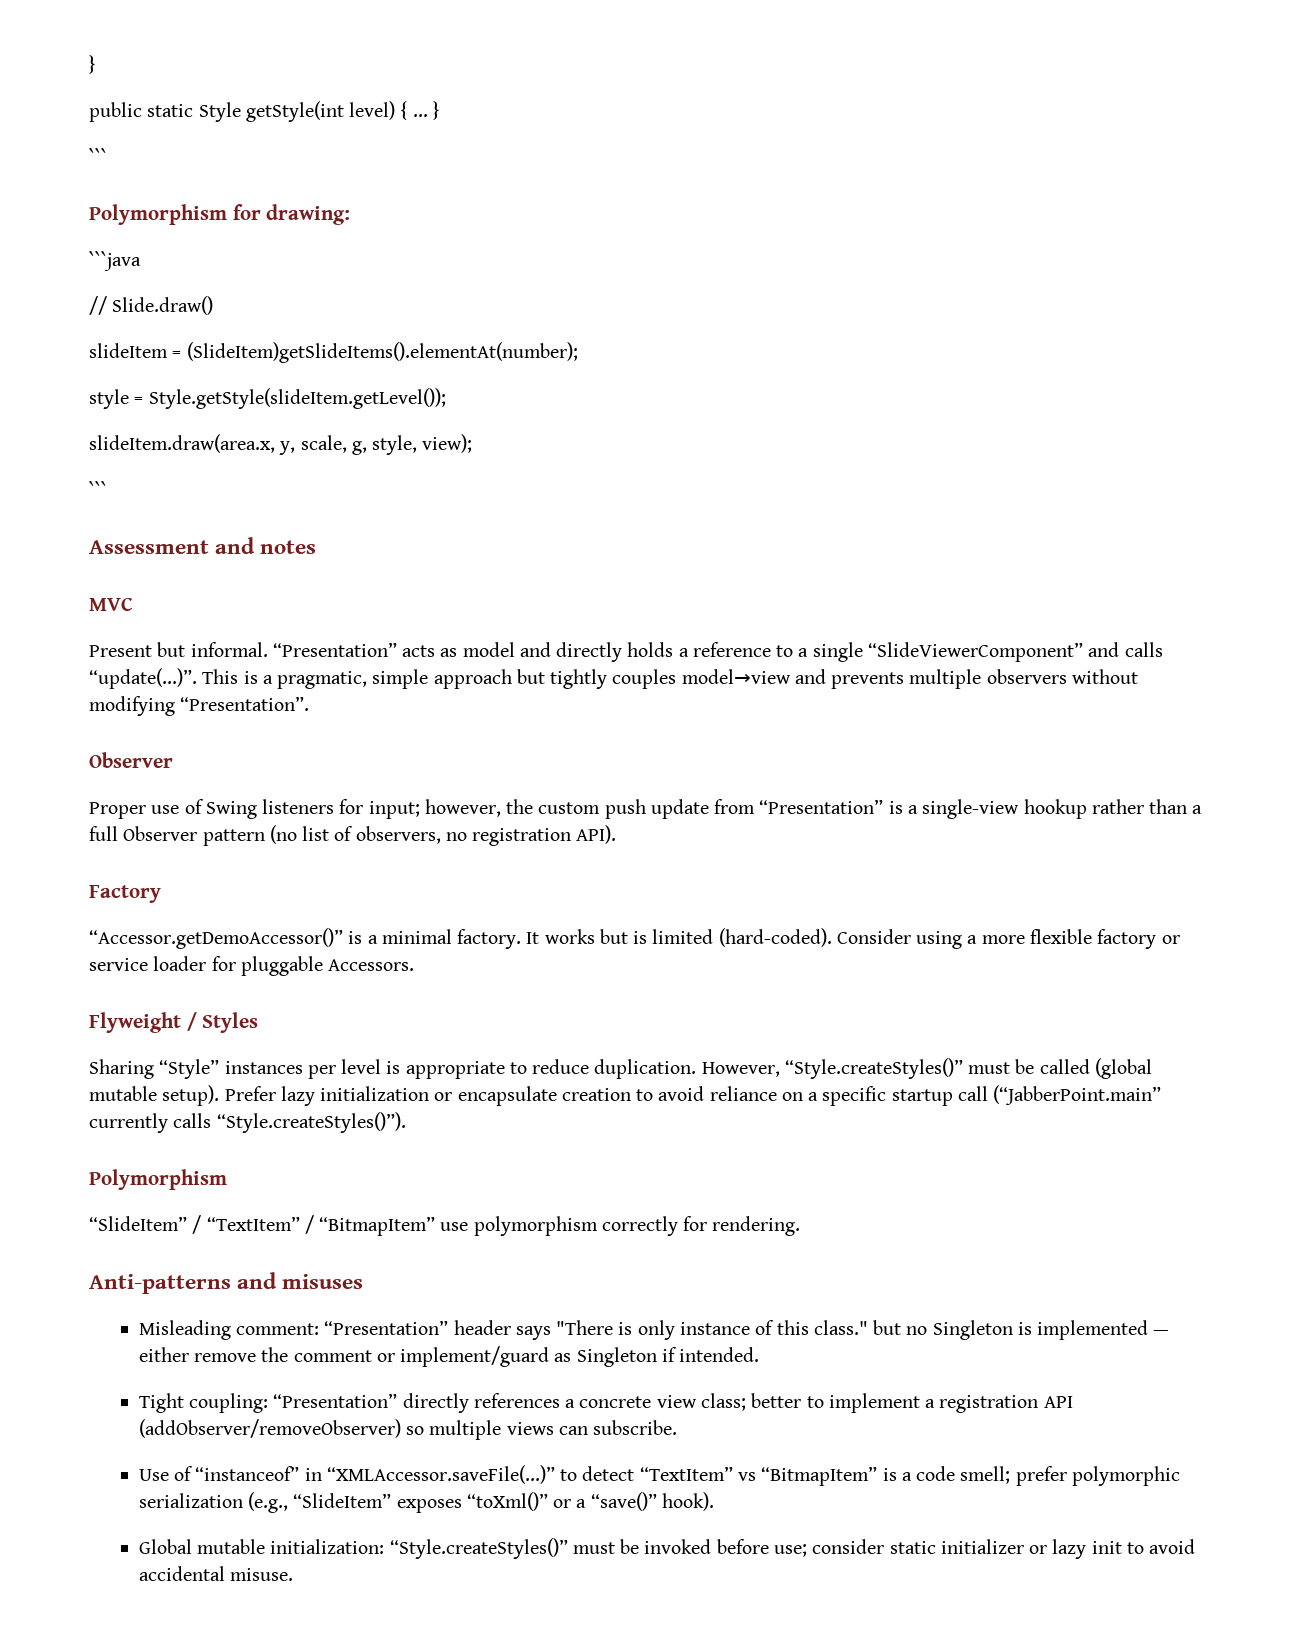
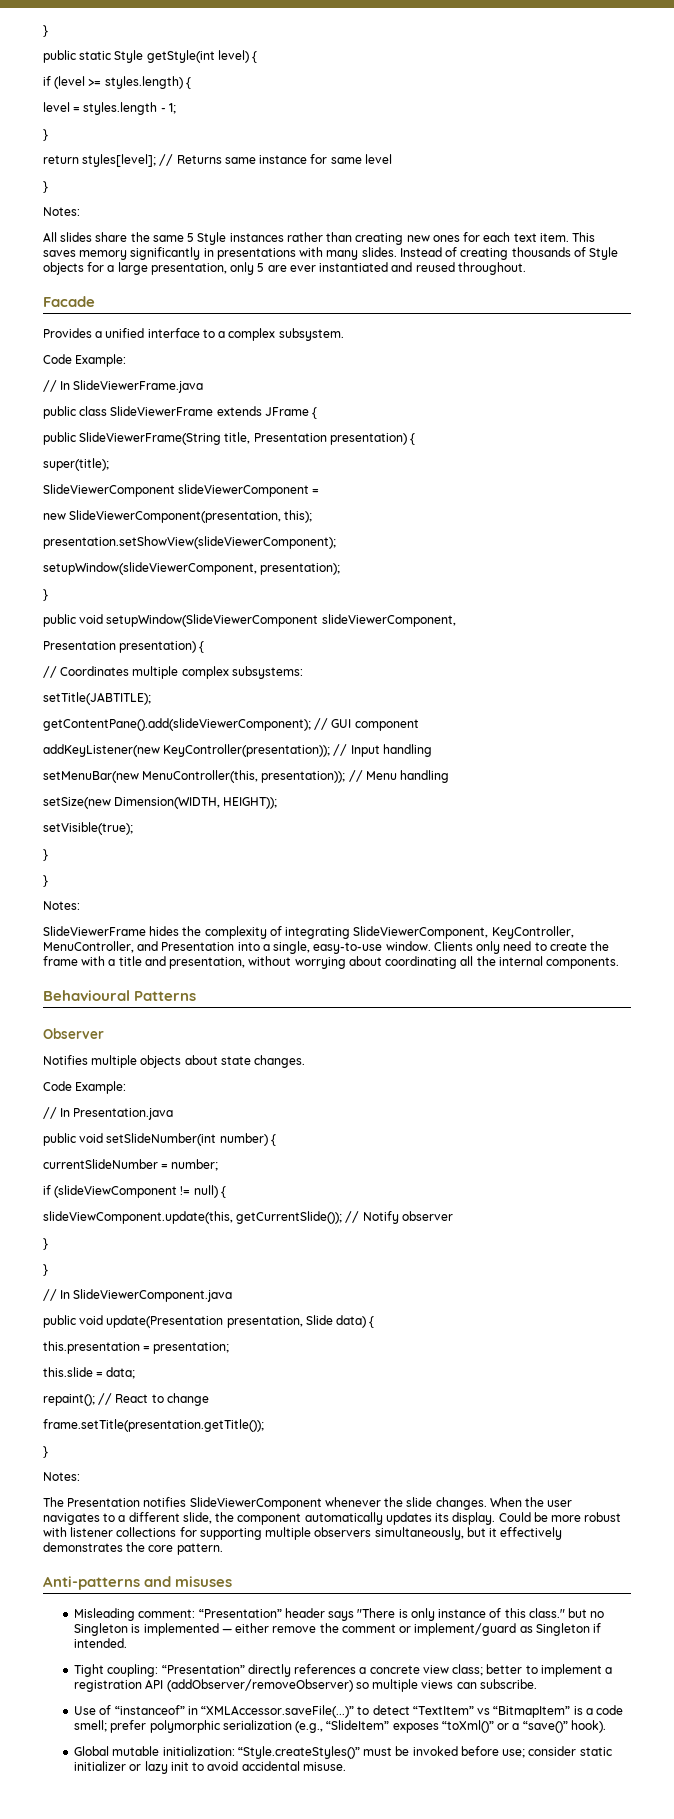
[412,101,440,120] [89,148,107,163] [89,204,351,225] [89,251,141,271] [89,296,214,315] [89,342,578,363] [89,388,446,409] [89,434,473,455] [89,481,107,496] [89,537,317,554] [89,598,133,611] [89,642,1163,662] [89,668,1138,689] [89,696,310,716] [89,752,173,768] [89,799,1203,819] [89,825,617,846] [89,885,161,903] [89,928,1180,949] [89,956,415,976] [89,1012,259,1033] [89,1058,1152,1079] [89,1085,1162,1106] [89,1112,406,1133] [89,1169,227,1190] [89,1215,801,1236] ... } // ``` // Polymorphism for drawing: // ```java // // Slide.draw() // slideItem = (SlideItem)getSlideItems().elementAt(number); // style = Style.getStyle(slideItem.getLevel()); // slideItem.draw(area.x, y, scale, g, style, view); // ``` // Assessment and notes // MVC // Present but informal. “Presentation” acts as model and directly holds a reference to a single “SlideViewerComponent” and calls “update(...)”. This is a pragmatic, simple approach but tightly couples model→view and prevents multiple observers without modifying “Presentation”. // Observer // Proper use of Swing listeners for input; however, the custom push update from “Presentation” is a single-view hookup rather than a full Observer pattern (no list of observers, no registration API). // Factory // “Accessor.getDemoAccessor()” is a minimal factory. It works but is limited (hard-coded). Consider using a more flexible factory or service loader for pluggable Accessors. // Flyweight / Styles // Sharing “Style” instances per level is appropriate to reduce duplication. However, “Style.createStyles()” must be called (global mutable setup). Prefer lazy initialization or encapsulate creation to avoid reliance on a specific startup call (“JabberPoint.main” currently calls “Style.createStyles()”). // Polymorphism // “SlideItem” / “TextItem” / “BitmapItem” use polymorphism correctly for rendering. -> [43,76,191,89] [43,102,176,115] [43,129,48,141] [43,154,392,167] [43,181,48,193] [43,207,80,216] [43,232,596,245] [43,247,619,260] [43,262,526,275] [43,296,95,307] [43,328,344,341] [43,354,127,367] [43,380,204,393] [43,406,318,419] [43,432,416,445] [43,458,109,471] [43,484,320,497] [43,510,313,523] [43,536,336,549] [43,562,341,575] [43,589,48,601] [43,614,456,627] [43,641,205,653] [43,666,303,679] [43,692,151,705] [43,718,419,731] [43,744,432,757] [43,770,450,783] [43,797,278,809] [43,822,133,835] [43,849,48,861] [43,875,48,887] [43,901,80,910] [43,926,574,939] [43,941,610,954] [43,956,620,969] [43,990,197,1001] [43,1028,104,1039] [43,1055,306,1068] [43,1081,127,1094] [43,1107,174,1120] [43,1133,276,1146] [43,1159,219,1171] [43,1185,226,1198] [43,1211,453,1224] [43,1238,48,1250] [43,1264,48,1276] [43,1289,233,1302] [43,1315,375,1328] [43,1341,230,1354] [43,1367,136,1379] [43,1393,209,1406] [43,1419,264,1432] [43,1446,48,1458] [43,1472,80,1481] [43,1497,573,1510] [43,1512,622,1525] [43,1527,563,1540] [43,1542,223,1555] // if (level >= styles.length) { // level = styles.length - 1; // } // return styles[level]; // Returns same instance for same level // } // Notes: // All slides share the same 5 Style instances rather than creating new ones for each text item. This saves memory significantly in presentations with many slides. Instead of creating thousands of Style objects for a large presentation, only 5 are ever instantiated and reused throughout. // Facade // Provides a unified interface to a complex subsystem. // Code Example: // // In SlideViewerFrame.java // public class SlideViewerFrame extends JFrame { // public SlideViewerFrame(String title, Presentation presentation) { // super(title); // SlideViewerComponent slideViewerComponent = // new SlideViewerComponent(presentation, this); // presentation.setShowView(slideViewerComponent); // setupWindow(slideViewerComponent, presentation); // } // public void setupWindow(SlideViewerComponent slideViewerComponent, // Presentation presentation) { // // Coordinates multiple complex subsystems: // setTitle(JABTITLE); // getContentPane().add(slideViewerComponent); // GUI component // addKeyListener(new KeyController(presentation)); // Input handling // setMenuBar(new MenuController(this, presentation)); // Menu handling // setSize(new Dimension(WIDTH, HEIGHT)); // setVisible(true); // } // } // Notes: // SlideViewerFrame hides the complexity of integrating SlideViewerComponent, KeyController, MenuController, and Presentation into a single, easy-to-use window. Clients only need to create the frame with a title and presentation, without worrying about coordinating all the internal components. // Behavioural Patterns // Observer // Notifies multiple objects about state changes. // Code Example: // // In Presentation.java // public void setSlideNumber(int number) { // currentSlideNumber = number; // if (slideViewComponent != null) { // slideViewComponent.update(this, getCurrentSlide()); // Notify observer // } // } // // In SlideViewerComponent.java // public void update(Presentation presentation, Slide data) { // this.presentation = presentation; // this.slide = data; // repaint(); // React to change // frame.setTitle(presentation.getTitle()); // } // Notes: // The Presentation notifies SlideViewerComponent whenever the slide changes. When the user navigates to a different slide, the component automatically updates its display. Could be more robust with listener collections for supporting multiple observers simultaneously, but it effectively demonstrates the core pattern.

